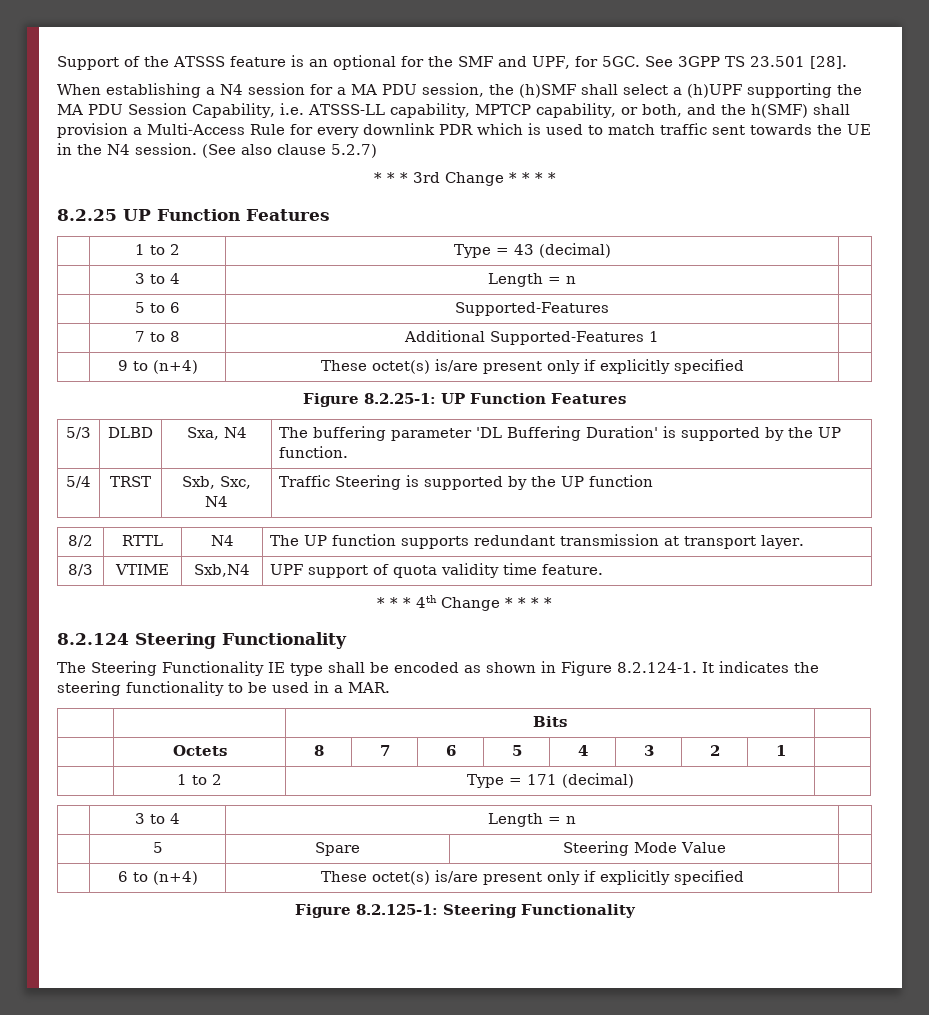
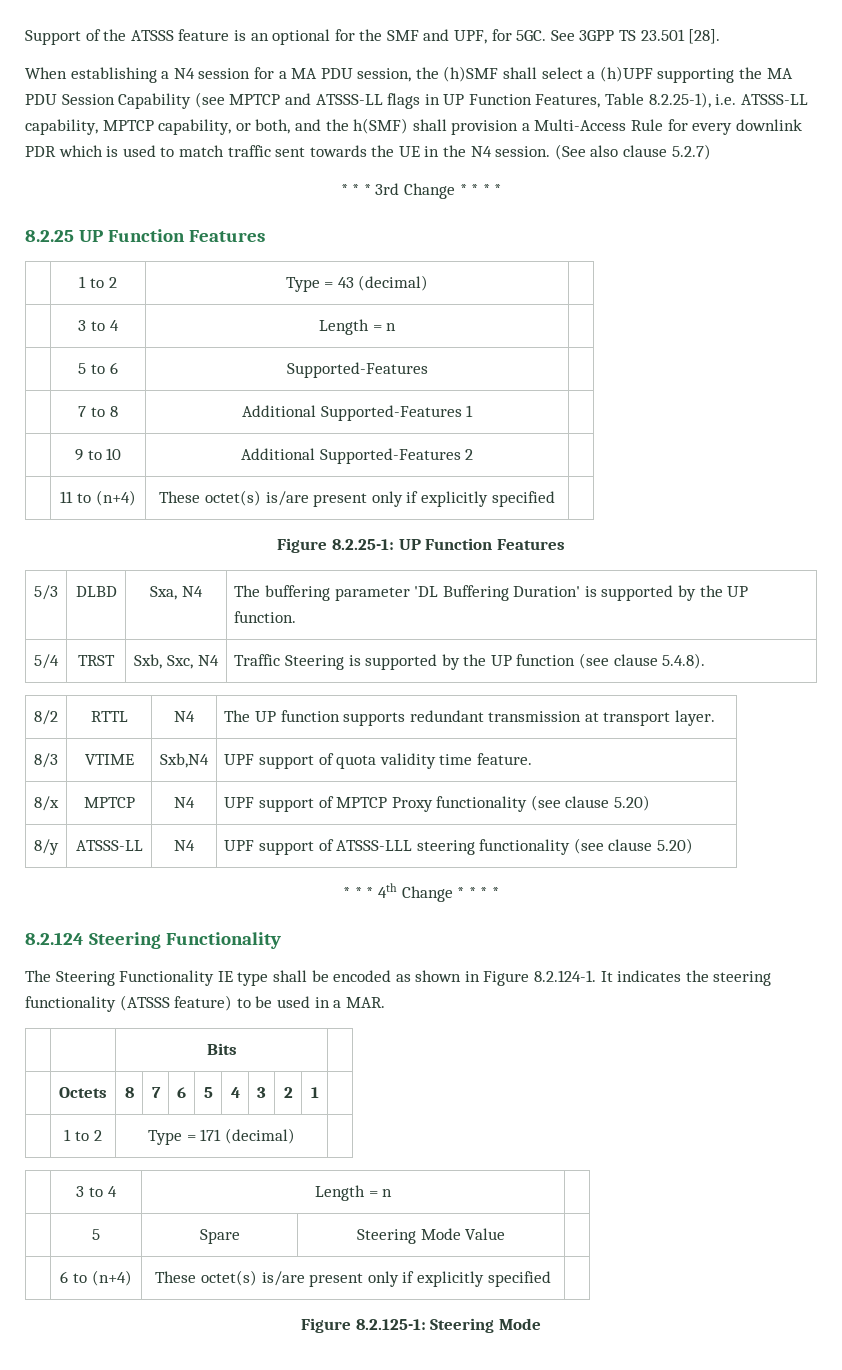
[192,103,275,118] Capability, -> [118,92,711,109] Capability (see MPTCP and ATSSS-LL flags in UP Function Features, Table 8.2.25-1),
(148, 366) none -> [106,448,122,460] [240,448,474,464] [60,491,91,503] 10 | Additional Supported-Features 2 | // | 11 to
(654, 481) none -> [579,653,706,669] (see clause 5.4.8).
(604, 569) none -> [34,796,59,811] [83,797,135,808] [174,797,195,808] [224,795,651,812] [34,839,59,855] [75,840,143,851] [174,840,195,851] [224,838,694,855] // 8/x | MPTCP | N4 | UPF support of MPTCP Proxy functionality (see clause 5.20) // 8/y | ATSSS-LL | N4 | UPF support of ATSSS-LLL steering functionality (see clause 5.20)
(224, 688) none -> [119,995,233,1011] (ATSSS feature)
[520,904,636,918] Functionality -> [498,1318,541,1330] Mode

